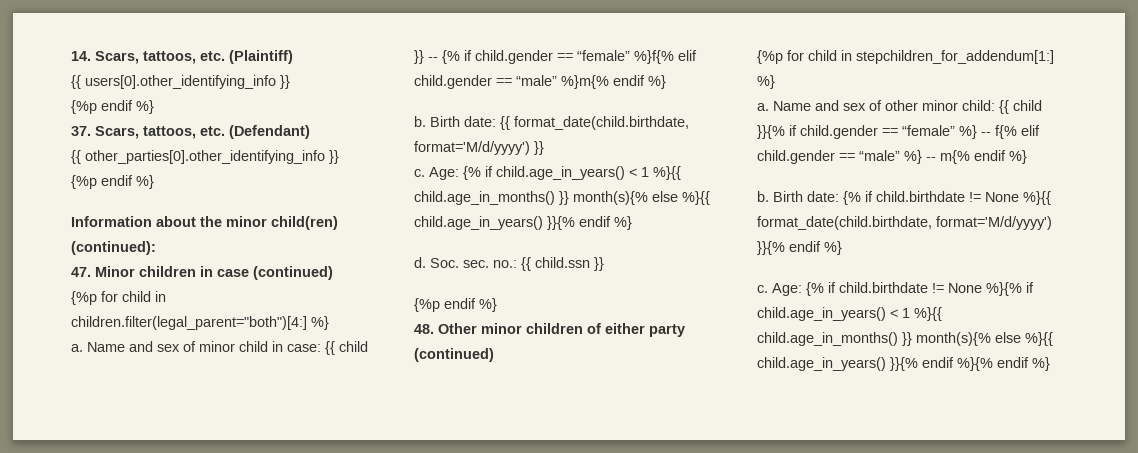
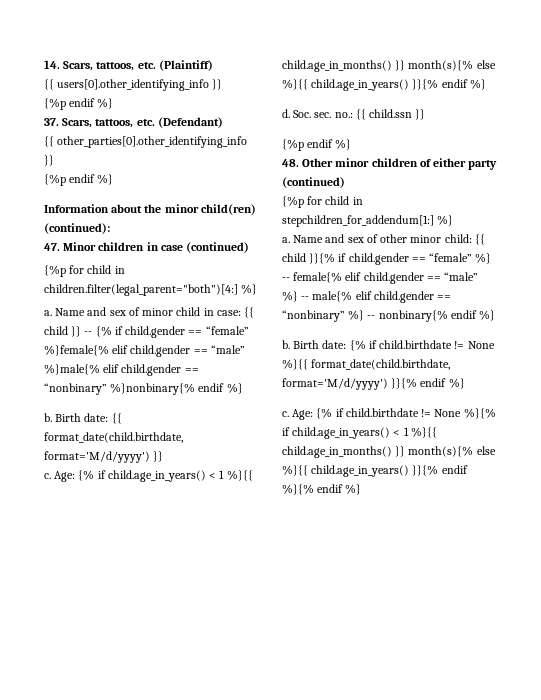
[634,50,697,64] [414,75,609,89] %}f{% elif child.gender == “male” %}m{% -> [44,345,245,357] [44,364,199,376] [44,383,196,395] %}female{% elif child.gender == “male” %}male{% elif child.gender == “nonbinary” %}nonbinary{%
[995,125,1017,139] f{% -> [293,272,343,283] female{%
[940,150,970,164] m{% -> [312,291,452,303] [282,310,448,322] male{% elif child.gender == “nonbinary” %} -- nonbinary{%

